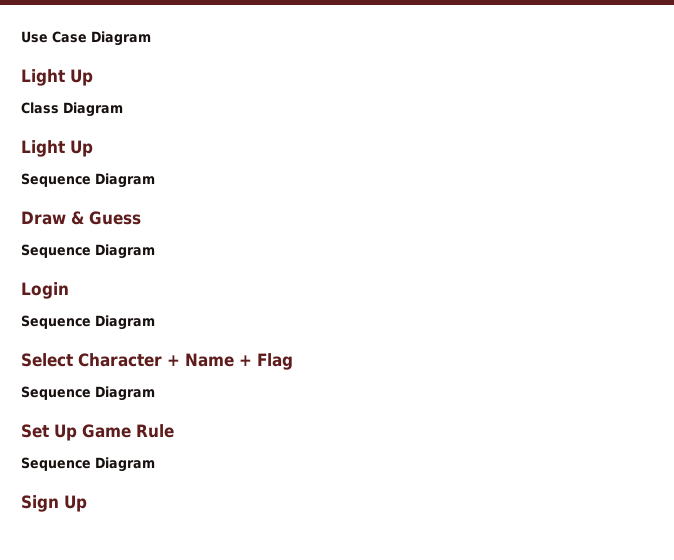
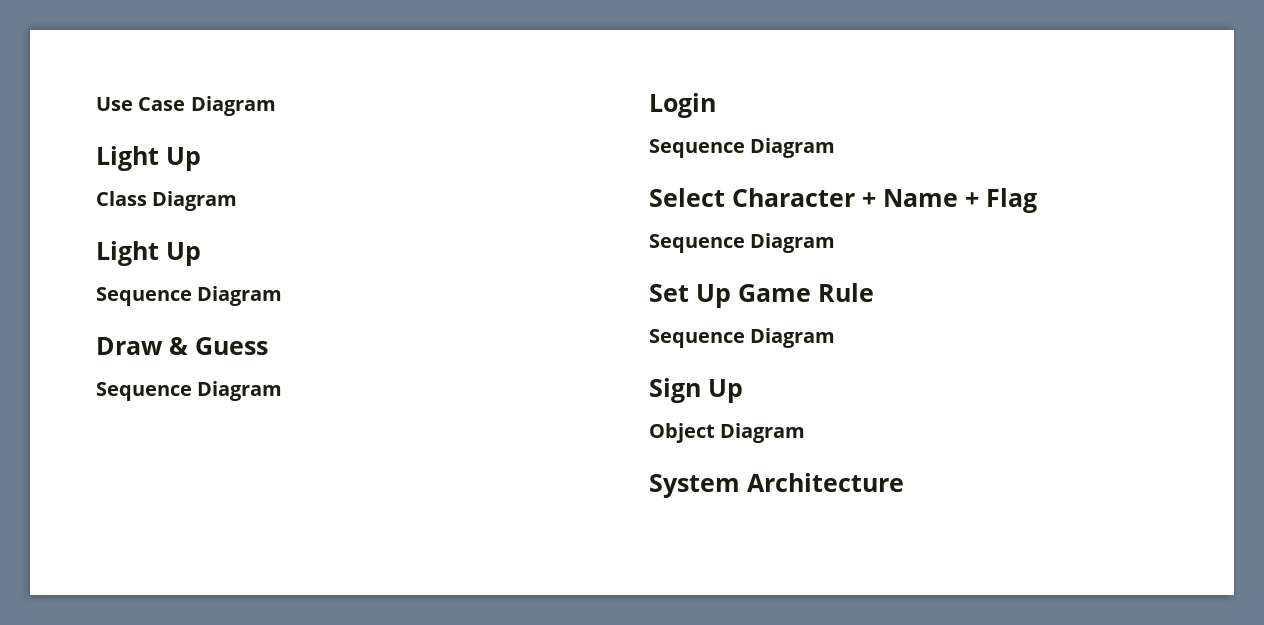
(87, 503) none -> [649,423,806,443] [649,473,904,498] // Object Diagram // System Architecture

